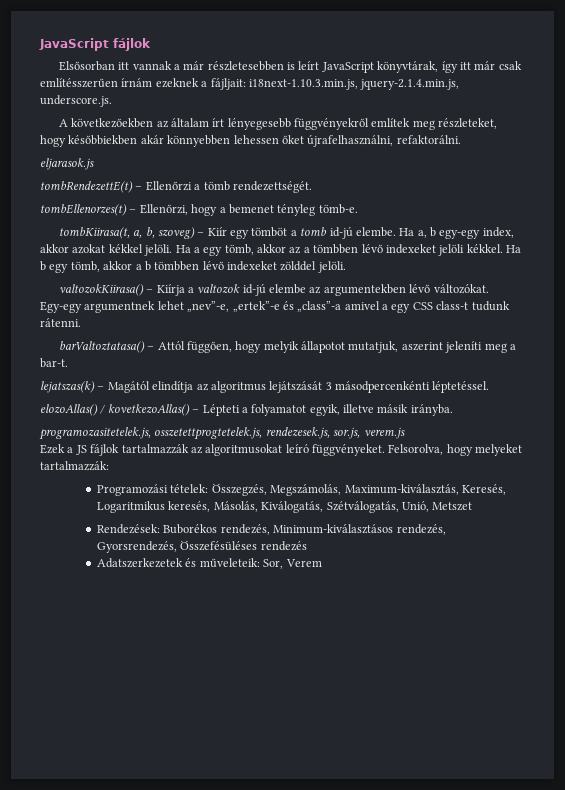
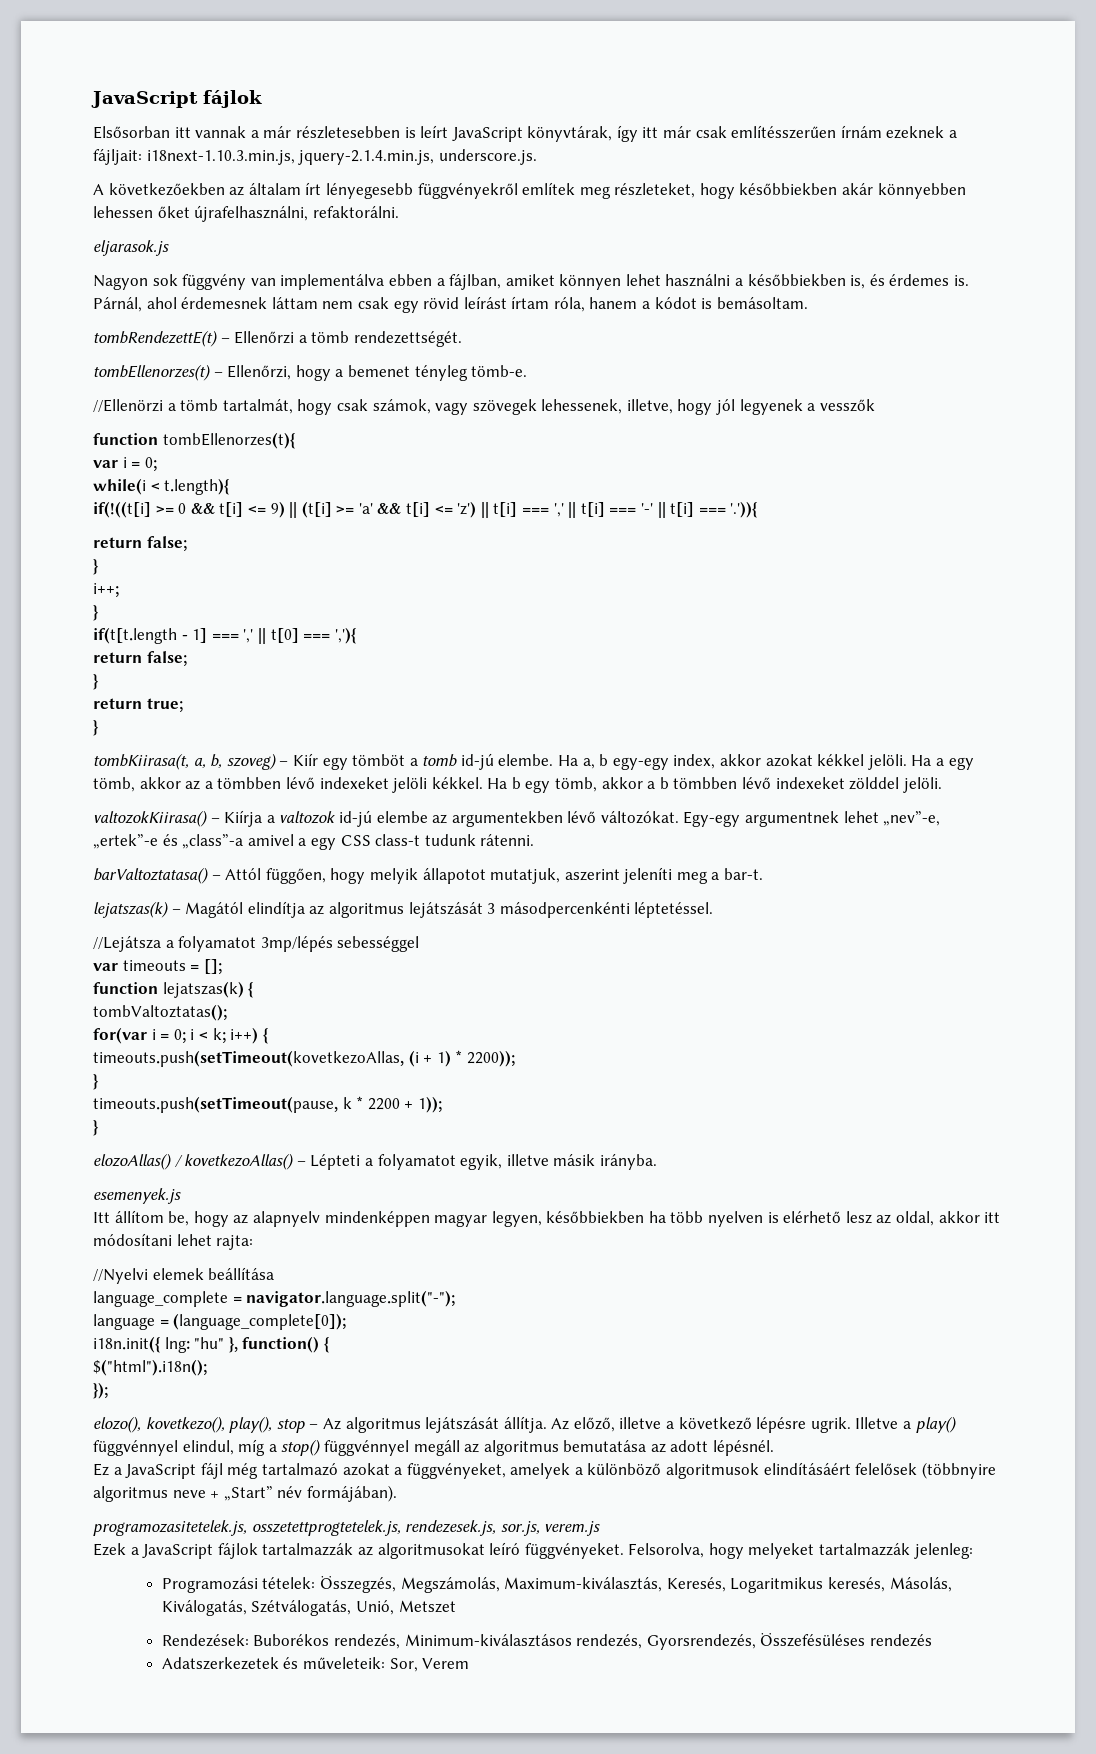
(94, 164) none -> [93,274,970,290] [93,296,808,313] // Nagyon sok függvény van implementálva ebben a fájlban, amiket könnyen lehet használni a későbbiekben is, és érdemes is. Párnál, ahol érdemesnek láttam nem csak egy rövid leírást írtam róla, hanem a kódot is bemásoltam.
(358, 209) none -> [93,399,875,415] [93,432,295,449] [93,457,157,471] [93,478,230,495] [93,501,758,518] [93,536,187,551] [93,559,99,575] [93,583,119,597] [93,605,99,621] [93,627,356,644] [93,651,187,666] [93,674,99,690] [93,698,183,712] [93,720,99,736] // //Ellenörzi a tömb tartalmát, hogy csak számok, vagy szövegek lehessenek, illetve, hogy jól legyenek a vesszők // function tombEllenorzes(t){ // var i = 0; // while(i < t.length){ // if(!((t[i] >= 0 && t[i] <= 9) || (t[i] >= 'a' && t[i] <= 'z') || t[i] === ',' || t[i] === '-' || t[i] === '.')){ // return false; // } // i++; // } // if(t[t.length - 1] === ',' || t[0] === ','){ // return false; // } // return true; // }
(490, 387) none -> [93,936,420,952] [93,959,222,974] [93,981,254,998] [93,1004,227,1021] [93,1027,268,1044] [93,1050,515,1067] [93,1074,99,1090] [93,1096,442,1113] [93,1120,99,1136] // //Lejátsza a folyamatot 3mp/lépés sebességgel // var timeouts = []; // function lejatszas(k) { // tombValtoztatas(); // for(var i = 0; i < k; i++) { // timeouts.push(setTimeout(kovetkezoAllas, (i + 1) * 2200)); // } // timeouts.push(setTimeout(pause, k * 2200 + 1)); // }
(453, 410) none -> [93,1188,181,1204] [93,1210,1001,1227] [93,1233,254,1250] [93,1267,275,1284] [93,1290,456,1307] [93,1313,347,1330] [93,1336,329,1353] [93,1359,207,1376] [93,1382,108,1399] [93,1416,957,1433] [93,1439,775,1456] [93,1462,996,1479] [93,1485,397,1502] // esemenyek.js // Itt állítom be, hogy az alapnyelv mindenképpen magyar legyen, későbbiekben ha több nyelven is elérhető lesz az oldal, akkor itt módosítani lehet rajta: // //Nyelvi elemek beállítása // language_complete = navigator.language.split("-"); // language = (language_complete[0]); // i18n.init({ lng: "hu" }, function() { // $("html").i18n(); // }); // elozo(), kovetkezo(), play(), stop – Az algoritmus lejátszását állítja. Az előző, illetve a következő lépésre ugrik. Illetve a play() függvénnyel elindul, míg a stop() függvénnyel megáll az algoritmus bemutatása az adott lépésnél. // Ez a JavaScript fájl még tartalmazó azokat a függvényeket, amelyek a különböző algoritmusok elindításáért felelősek (többnyire algoritmus neve + „Start” név formájában).
[75,445,87,455] JS -> [142,1544,214,1559] JavaScript
[40,461,109,471] tartalmazzák: -> [819,1543,973,1559] tartalmazzák jelenleg:

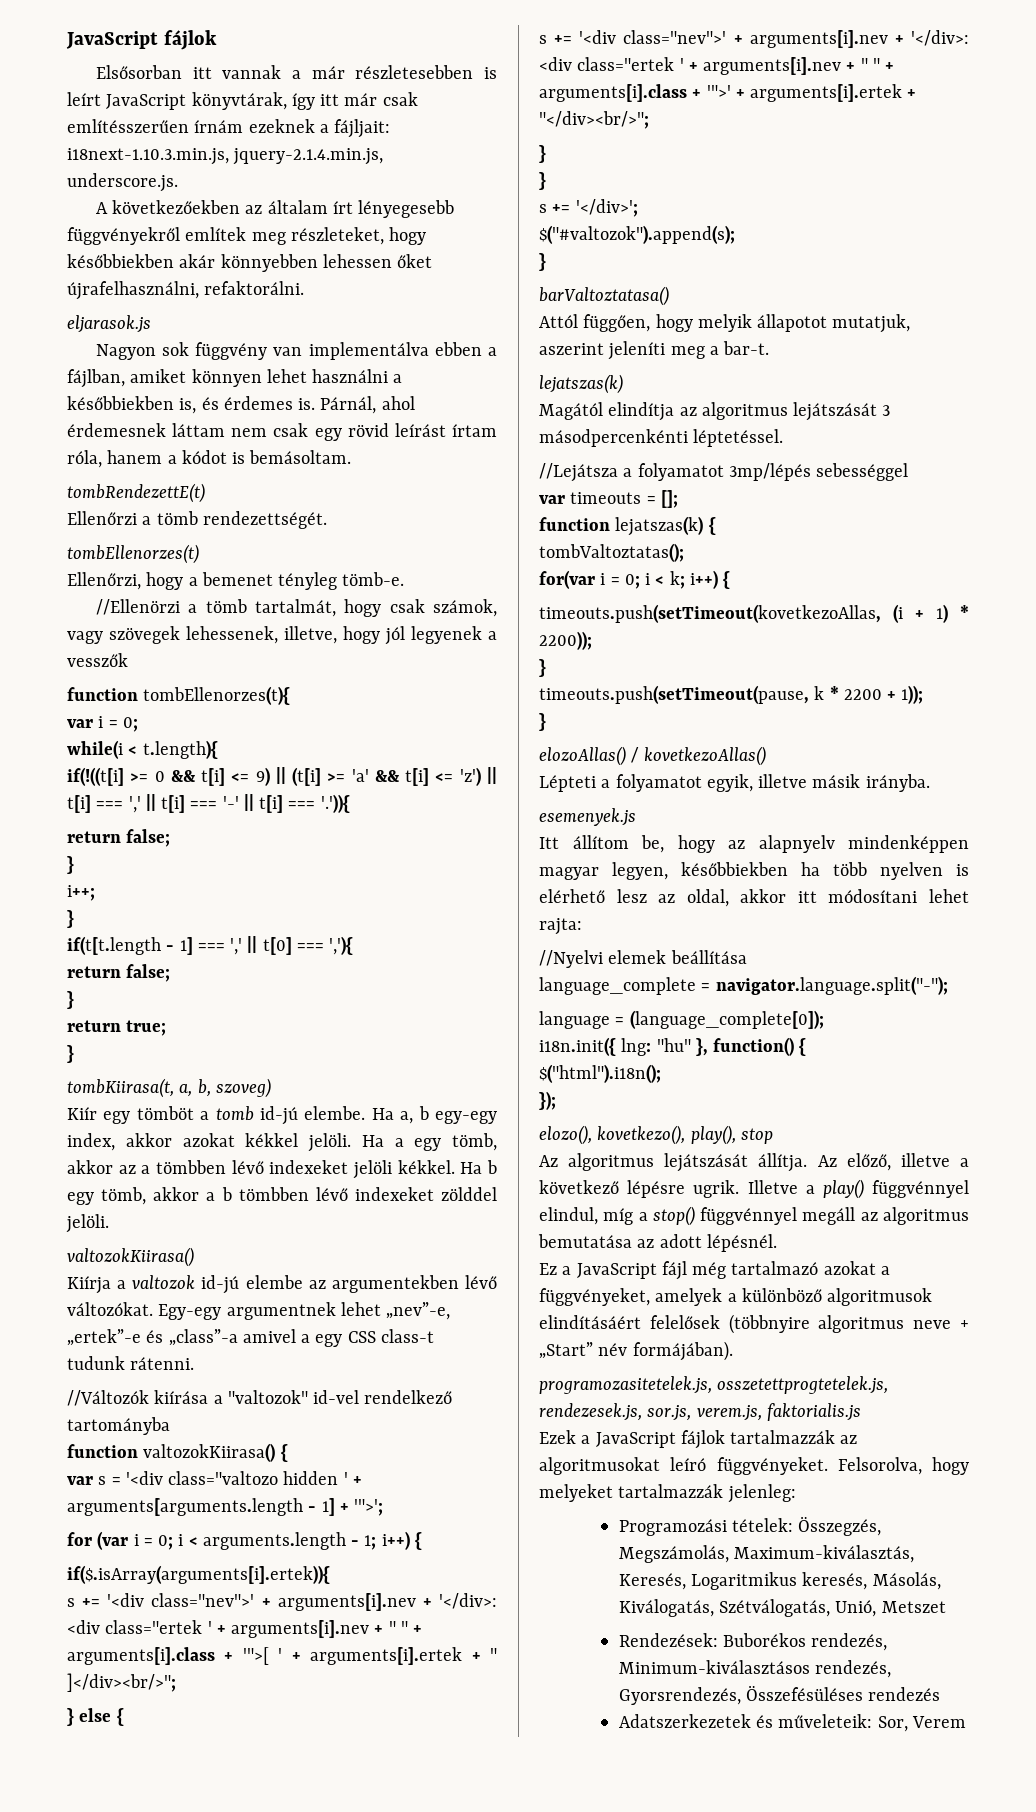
[220,338,230,343] – -> (205, 493) //
[213,372,223,377] – -> (199, 554) //
[279,761,289,766] – -> (271, 1088) //
[210,818,220,823] – -> (194, 1257) //
(535, 840) none -> [67,1390,453,1406] [67,1417,170,1435] [67,1443,288,1462] [67,1471,362,1485] [67,1498,384,1516] [67,1531,422,1550] [67,1565,330,1584] [67,1593,497,1611] [67,1620,423,1638] [67,1647,497,1665] [67,1673,176,1692] [67,1708,124,1726] [539,30,969,48] [539,57,895,75] [539,84,917,102] [539,111,649,129] [539,145,546,163] [539,172,546,190] [539,199,638,217] [539,225,735,244] [539,253,546,271] // //Változók kiírása a "valtozok" id-vel rendelkező tartományba // function valtozokKiirasa() { // var s = '<div class="valtozo hidden ' + arguments[arguments.length - 1] + '">'; // for (var i = 0; i < arguments.length - 1; i++) { // if($.isArray(arguments[i].ertek)){ // s += '<div class="nev">' + arguments[i].nev + '</div>: <div class="ertek ' + arguments[i].nev + " " + arguments[i].class + '">[ ' + arguments[i].ertek + " ]</div><br/>"; // } else { // s += '<div class="nev">' + arguments[i].nev + '</div>: <div class="ertek ' + arguments[i].nev + " " + arguments[i].class + '">' + arguments[i].ertek + "</div><br/>"; // } // } // s += '</div>'; // $("#valtozok").append(s); // }
[211,875,221,880] – -> (669, 296) //
[171,909,181,914] – -> (623, 384) //
[296,1161,306,1166] – -> (766, 756) //
[309,1424,319,1429] – -> (773, 1136) //
[544,1521,601,1536] verem.js -> [696,1403,861,1421] verem.js, faktorialis.js

